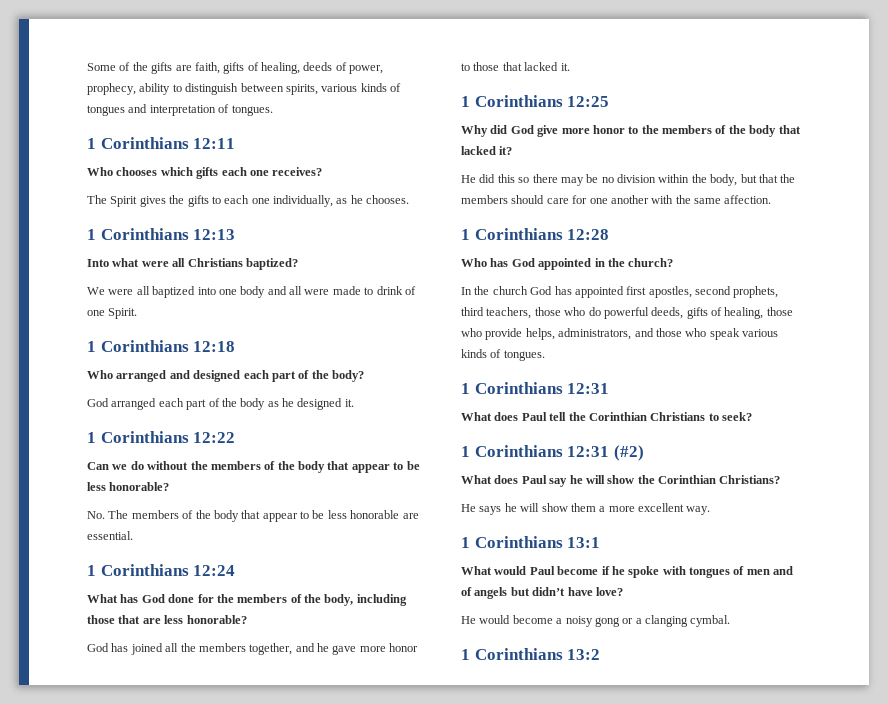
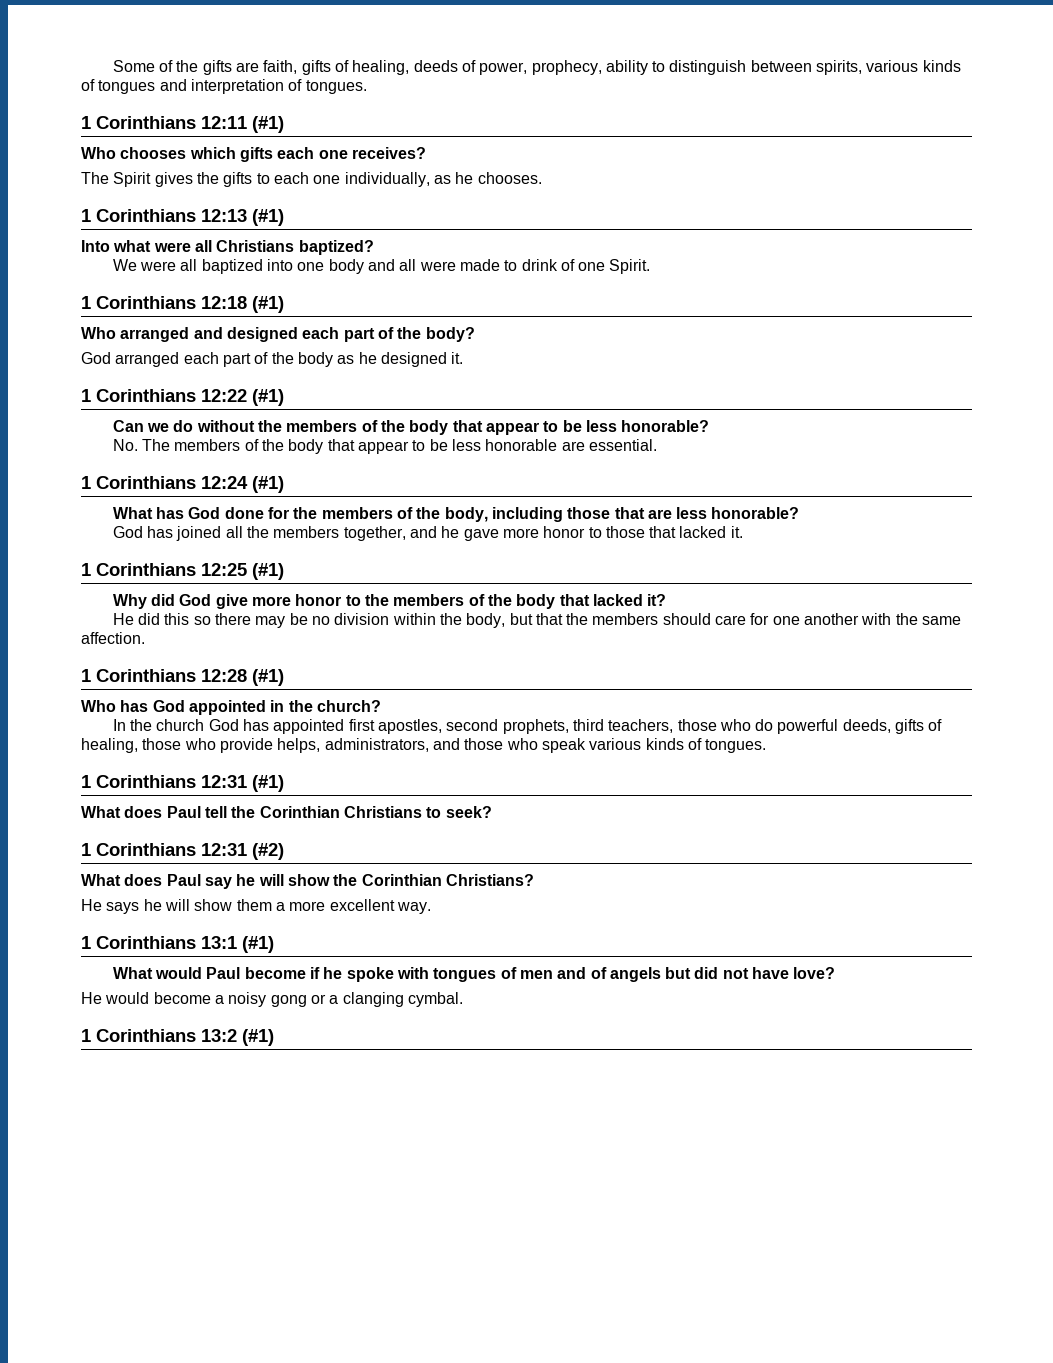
(236, 143) none -> [252,116,284,133] (#1)
(236, 234) none -> [252,209,284,226] (#1)
(236, 346) none -> [252,296,284,313] (#1)
(236, 437) none -> [252,389,284,406] (#1)
(236, 570) none -> [252,476,284,493] (#1)
(610, 101) none -> [252,563,284,580] (#1)
(610, 234) none -> [252,669,284,686] (#1)
(610, 388) none -> [252,775,284,792] (#1)
(601, 542) none -> [242,936,274,953] (#1)
[532,587,566,596] didn’t -> [694,967,749,979] did not
(601, 654) none -> [242,1029,274,1046] (#1)

